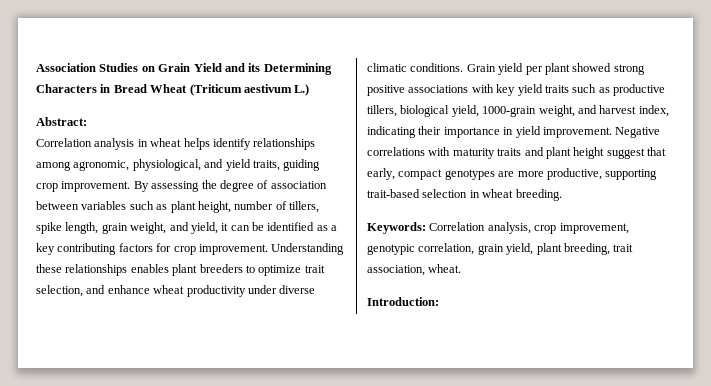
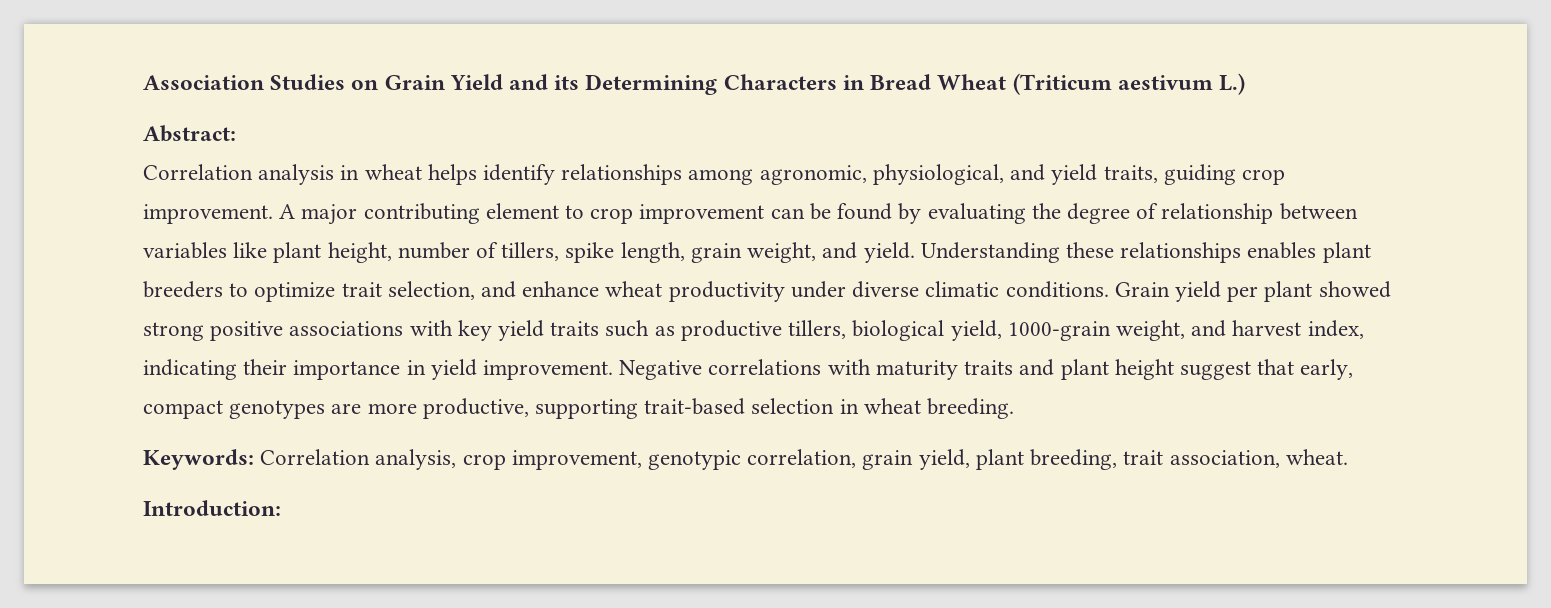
[133,181,200,192] By assessing -> [279,203,1026,225] A major contributing element to crop improvement can be found by evaluating
[270,181,327,189] association -> [1161,203,1274,224] relationship
[129,201,168,210] such as -> [233,242,268,258] like
[190,222,338,234] [36,243,268,255] yield, it can be identified as a key contributing factors for crop improvement. -> [863,242,915,263] yield.

